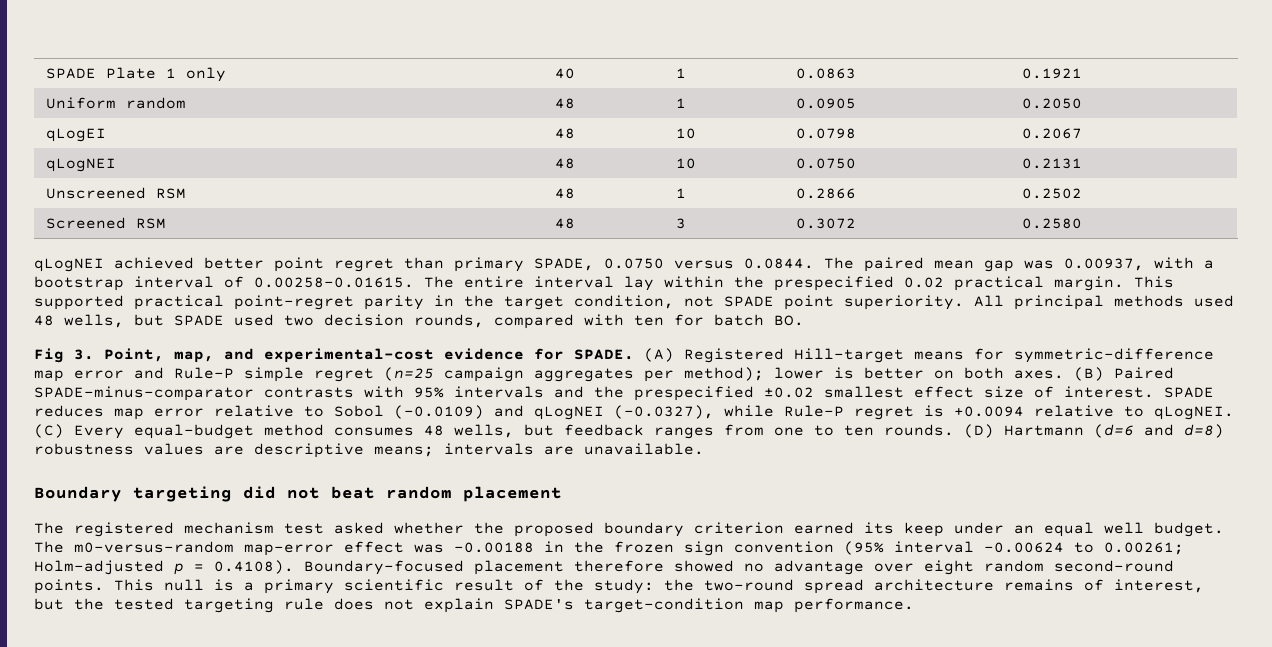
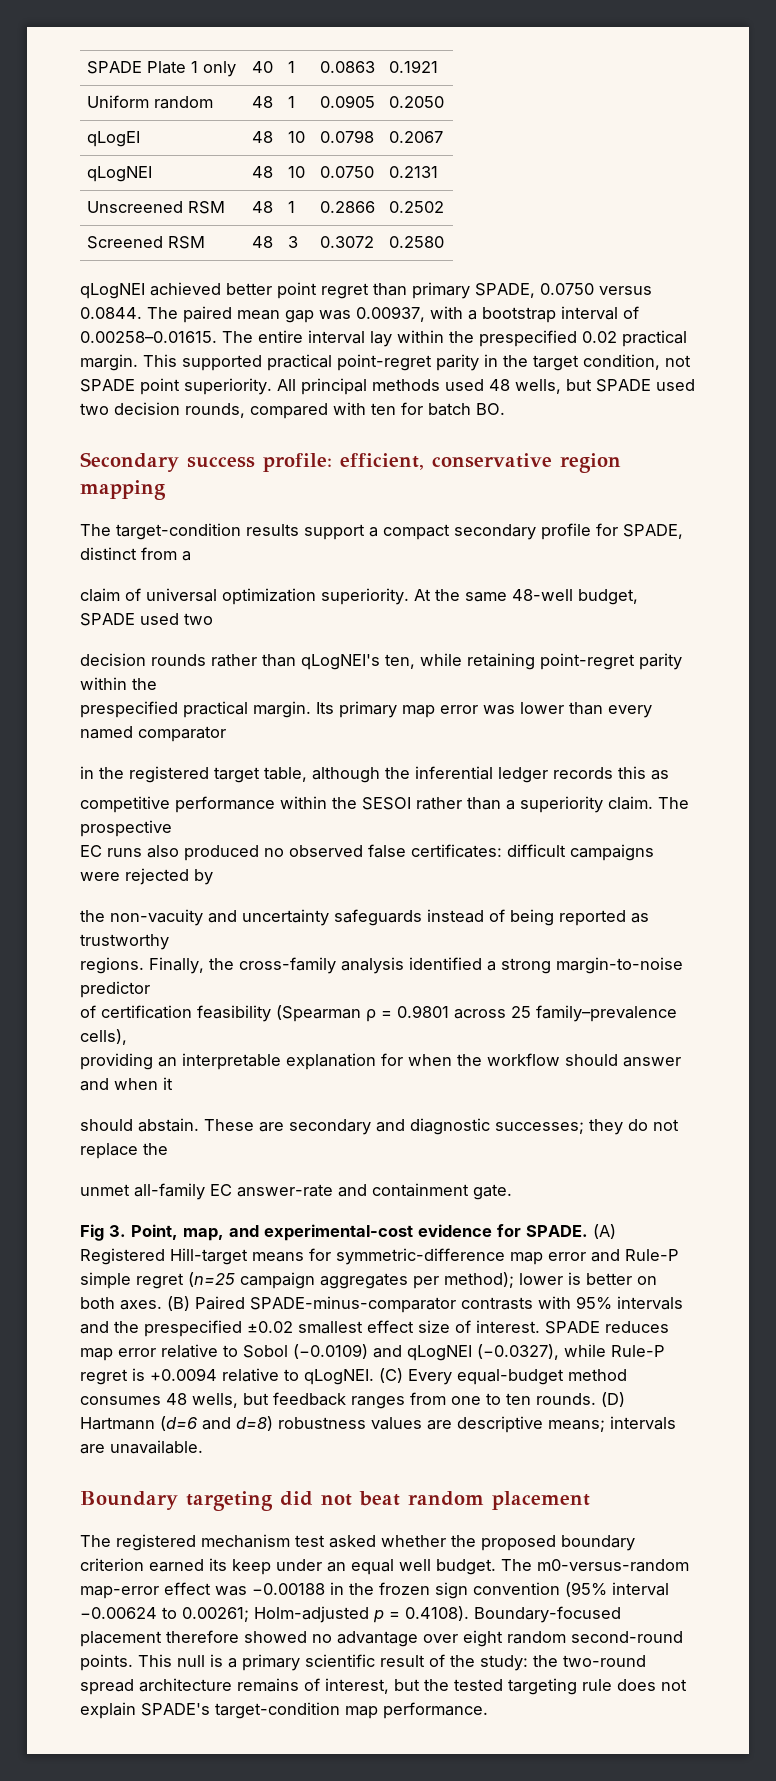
(804, 320) none -> [80,452,621,473] [80,480,166,500] [80,523,683,540] [80,547,191,561] [80,588,638,605] [80,613,213,626] [80,653,682,670] [80,677,157,690] [80,701,652,718] [80,726,226,742] [80,766,669,783] [80,796,689,813] [80,820,172,837] [80,844,654,861] [80,868,213,885] [80,909,649,926] [80,934,169,950] [80,957,683,974] [80,981,150,998] [80,1005,677,1022] [80,1029,127,1045] [80,1053,681,1070] [80,1077,173,1091] [80,1118,679,1135] [80,1143,168,1159] [80,1183,512,1200] // Secondary success profile: efficient, conservative region mapping // The target-condition results support a compact secondary profile for SPADE, distinct from a // claim of universal optimization superiority. At the same 48-well budget, SPADE used two // decision rounds rather than qLogNEI's ten, while retaining point-regret parity within the // prespecified practical margin. Its primary map error was lower than every named comparator // in the registered target table, although the inferential ledger records this as // competitive performance within the SESOI rather than a superiority claim. The prospective // EC runs also produced no observed false certificates: difficult campaigns were rejected by // the non-vacuity and uncertainty safeguards instead of being reported as trustworthy // regions. Finally, the cross-family analysis identified a strong margin-to-noise predictor // of certification feasibility (Spearman ρ = 0.9801 across 25 family–prevalence cells), // providing an interpretable explanation for when the workflow should answer and when it // should abstain. These are secondary and diagnostic successes; they do not replace the // unmet all-family EC answer-rate and containment gate.

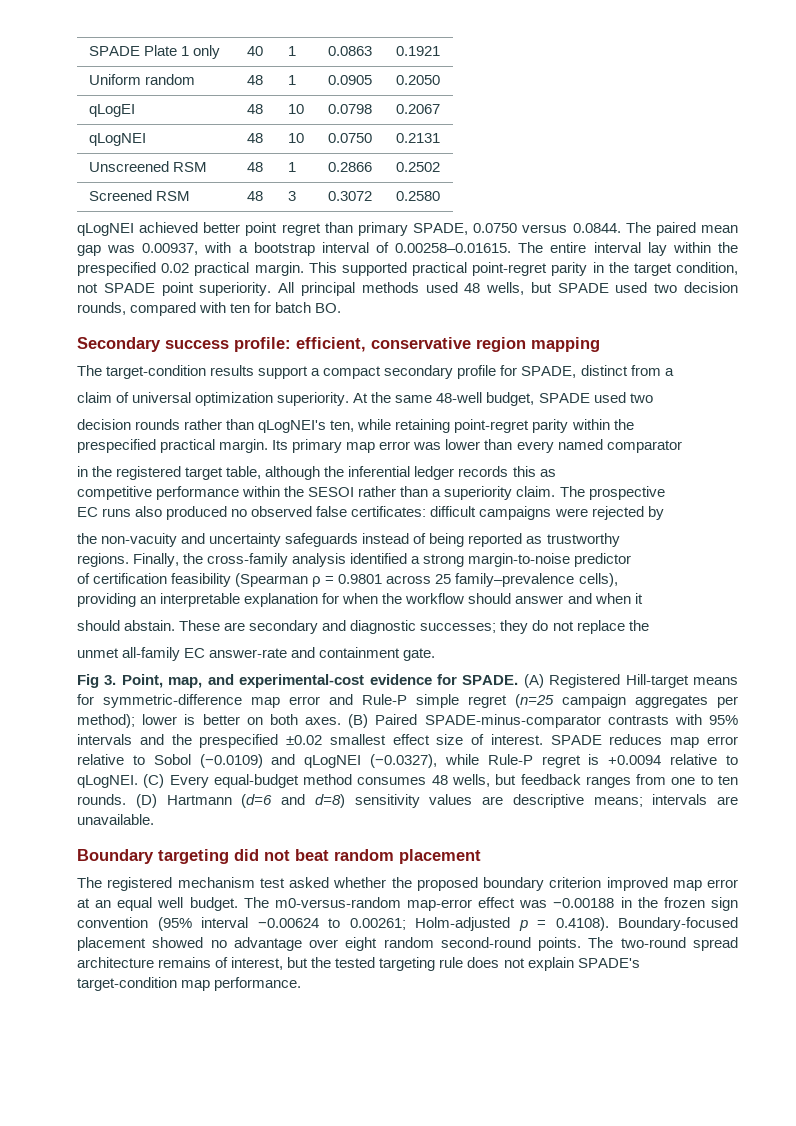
[278,1417,366,1429] robustness -> [354,794,420,808] sensitivity
[149,1558,322,1575] earned its keep under -> [606,877,738,891] [77,898,90,908] improved map error at
[166,1630,239,1643] therefore -> (146, 944) none
[138,1654,558,1671] This null is a primary scientific result of the study: the -> [588,937,614,948] The

